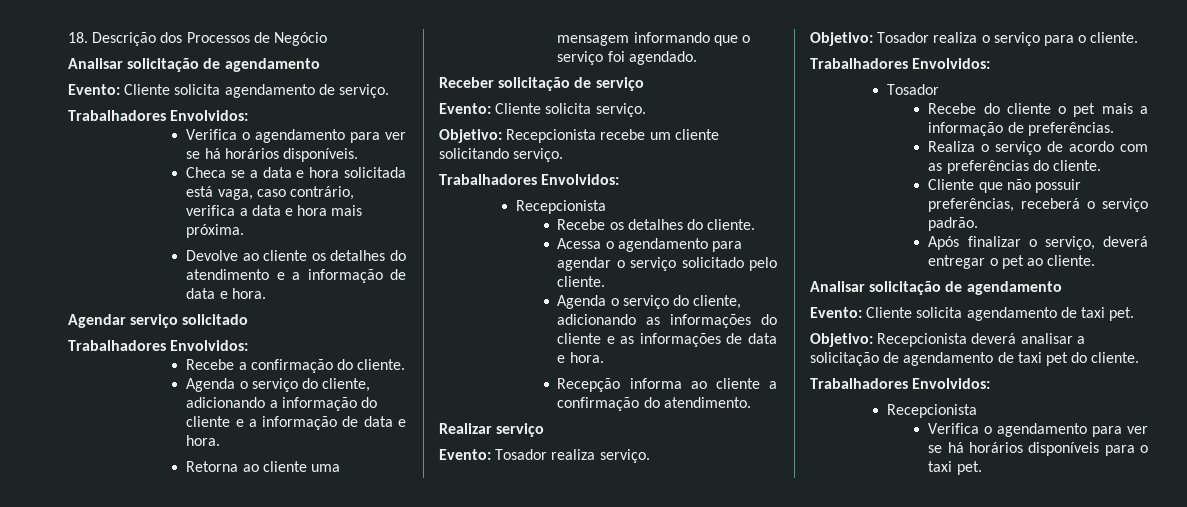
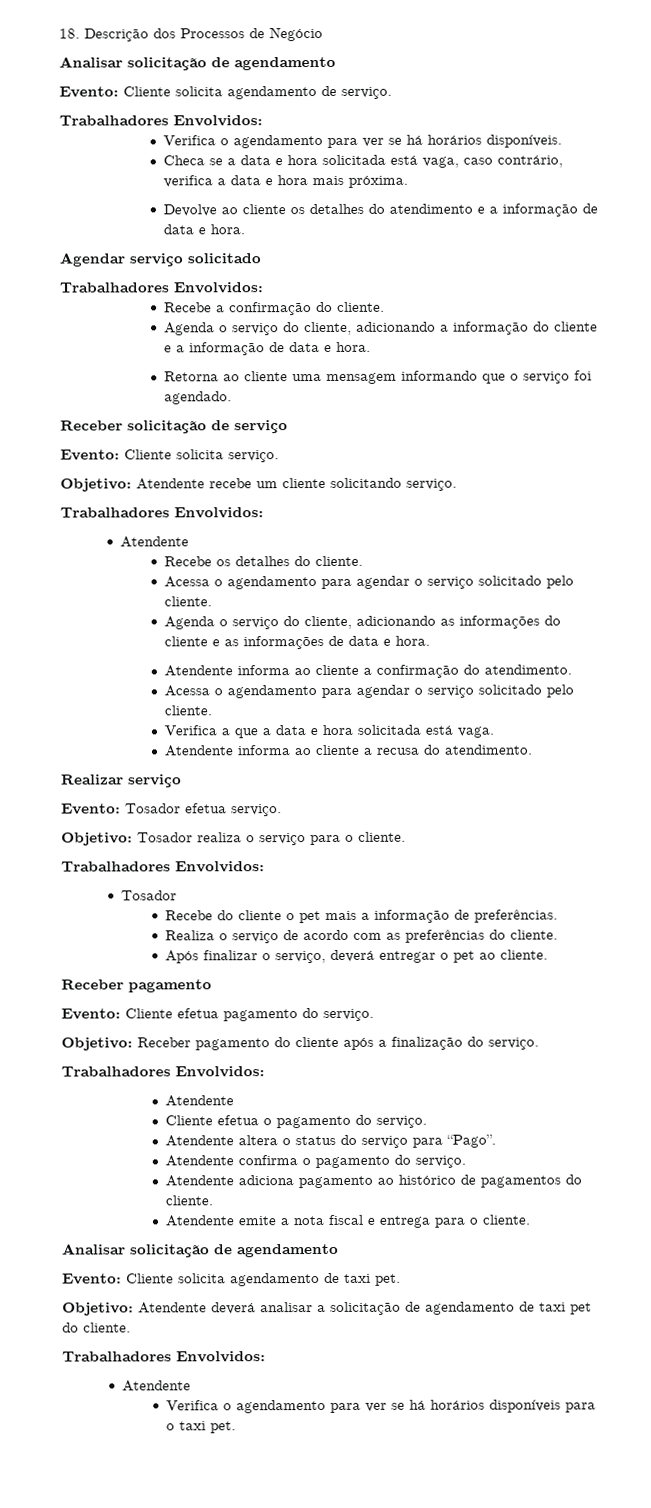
[506,129,597,143] Recepcionista -> [136,478,205,490] Atendente
[516,200,607,214] Recepcionista -> [120,536,190,548] Atendente
[557,378,621,392] Recepção -> [164,665,234,677] Atendente
(751, 402) none -> [164,684,575,699] [164,705,213,716] [164,724,495,739] [164,744,534,757] // Acessa o agendamento para agendar o serviço solicitado pelo cliente. // Verifica a que a data e hora solicitada está vaga. // Atendente informa ao cliente a recusa do atendimento.
[551,449,596,460] realiza -> [185,803,227,814] efetua
[928,179,1082,193] [928,198,1148,212] [928,217,979,231] // Cliente que não possuir preferências, receberá o serviço padrão. -> (559, 934) none
(1096, 260) none -> [61,979,212,993] [61,1008,374,1022] [61,1036,539,1051] [61,1066,265,1078] [165,1095,235,1107] [165,1114,428,1129] [165,1134,497,1148] [165,1154,467,1169] [165,1174,583,1189] [165,1195,214,1206] [165,1214,531,1228] // Receber pagamento // Evento: Cliente efetua pagamento do serviço. // Objetivo: Receber pagamento do cliente após a finalização do serviço. // Trabalhadores Envolvidos: // Atendente // Cliente efetua o pagamento do serviço. // Atendente altera o status do serviço para “Pago”. // Atendente confirma o pagamento do serviço. // Atendente adiciona pagamento ao histórico de pagamentos do cliente. // Atendente emite a nota fiscal e entrega para o cliente.
[877,333,968,347] Recepcionista -> [138,1302,207,1314] Atendente
[887,404,978,418] Recepcionista -> [122,1380,192,1392] Atendente

